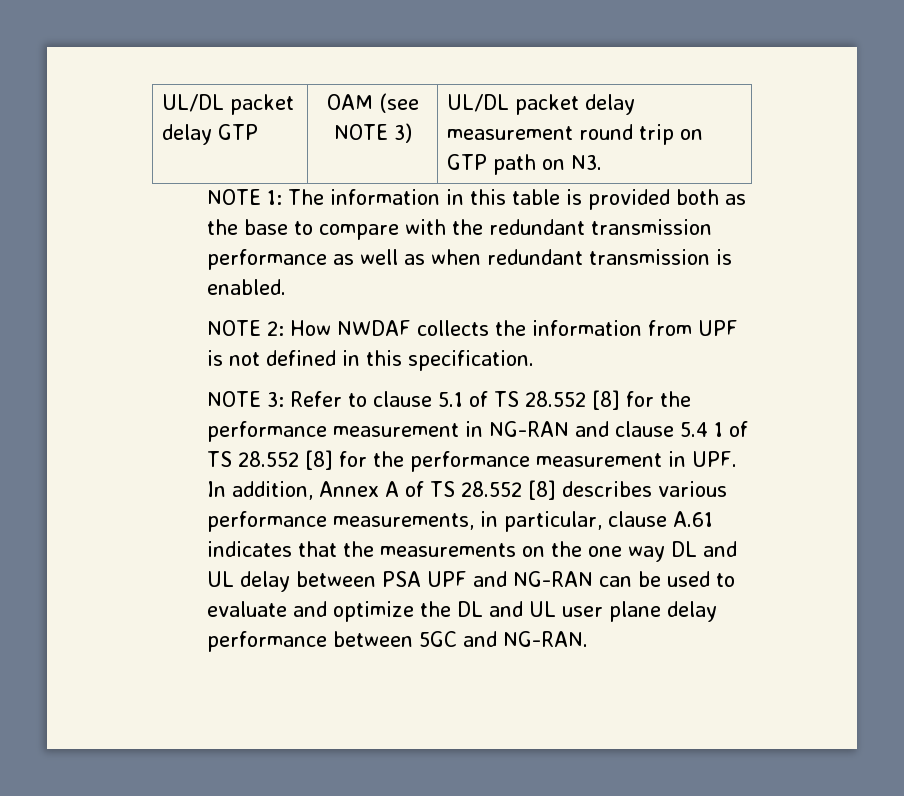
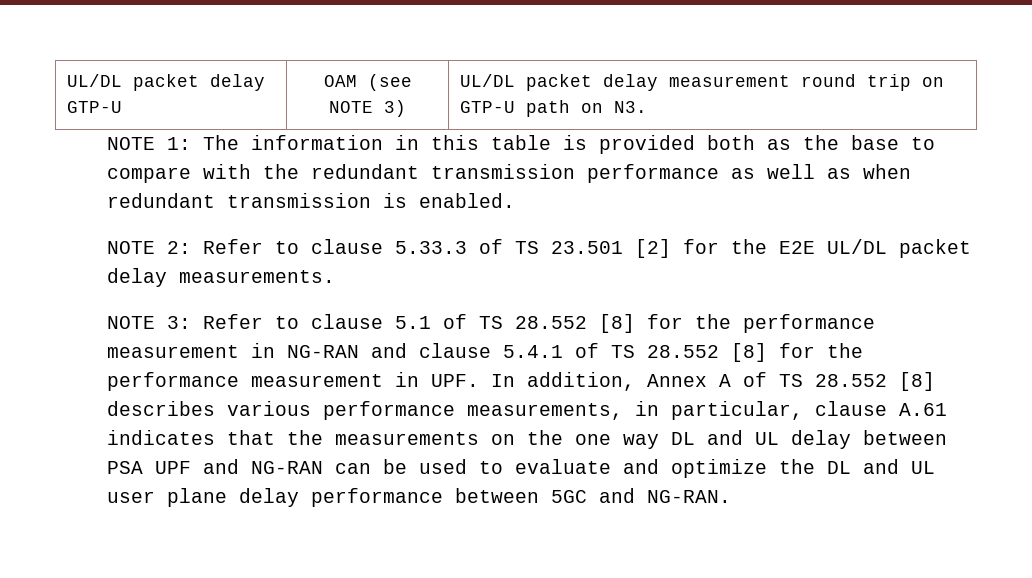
[161,94,294,115] [161,124,258,145] UL/DL packet delay GTP -> [67,74,266,91] [67,101,123,113] UL/DL packet delay GTP-U
[446,154,487,170] GTP -> [460,101,516,113] GTP-U
[290,320,739,336] [207,350,535,371] How NWDAF collects the information from UPF is not defined in this specification. -> [203,239,972,258] [107,268,336,287] Refer to clause 5.33.3 of TS 23.501 [2] for the E2E UL/DL packet delay measurements.
[680,422,724,437] 5.4 1 -> [503,345,564,358] 5.4.1

